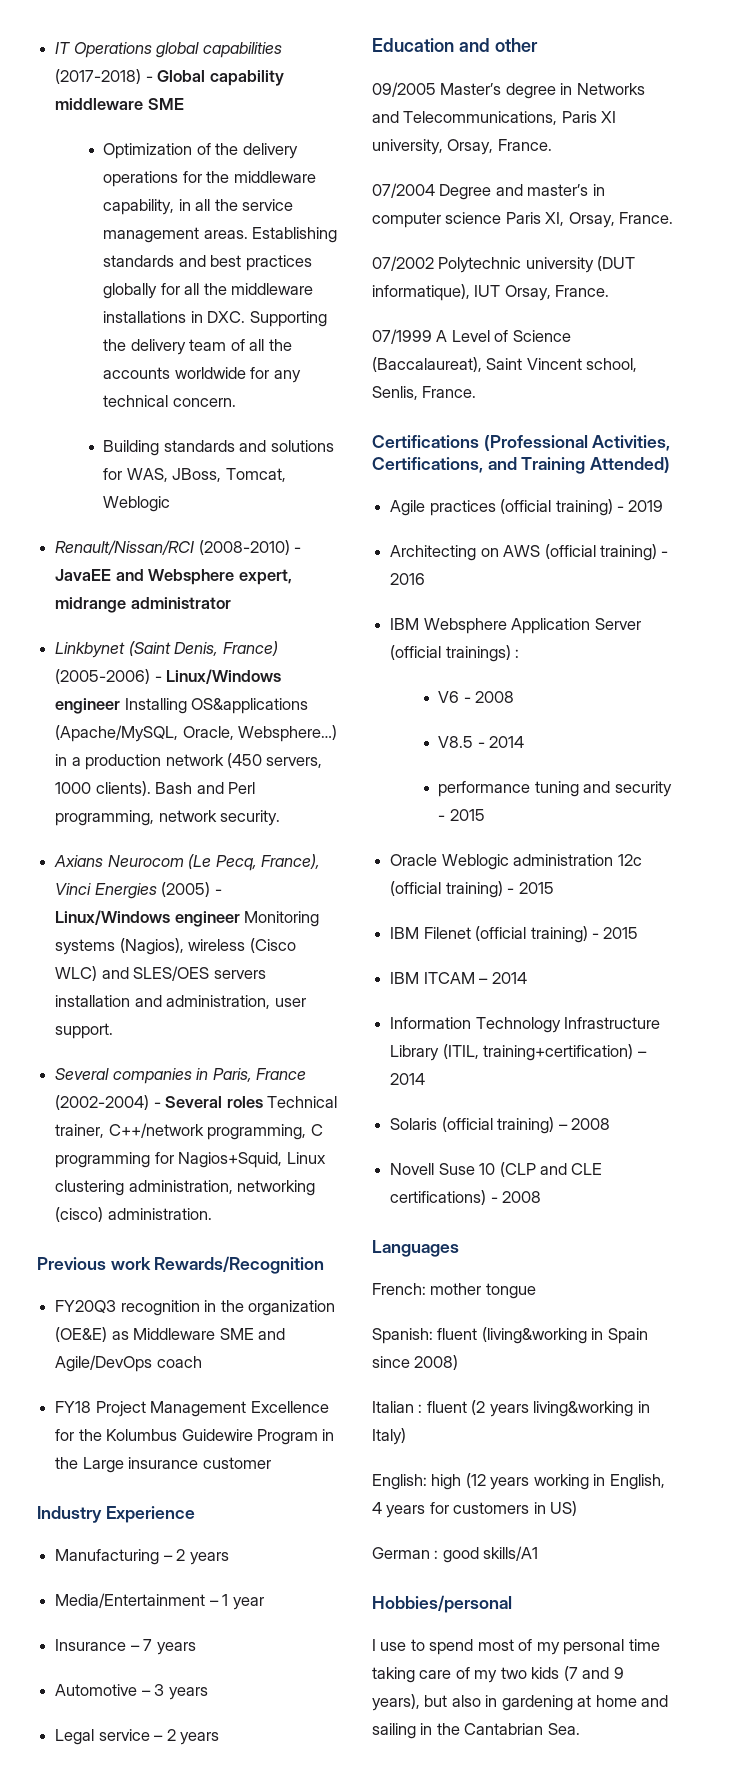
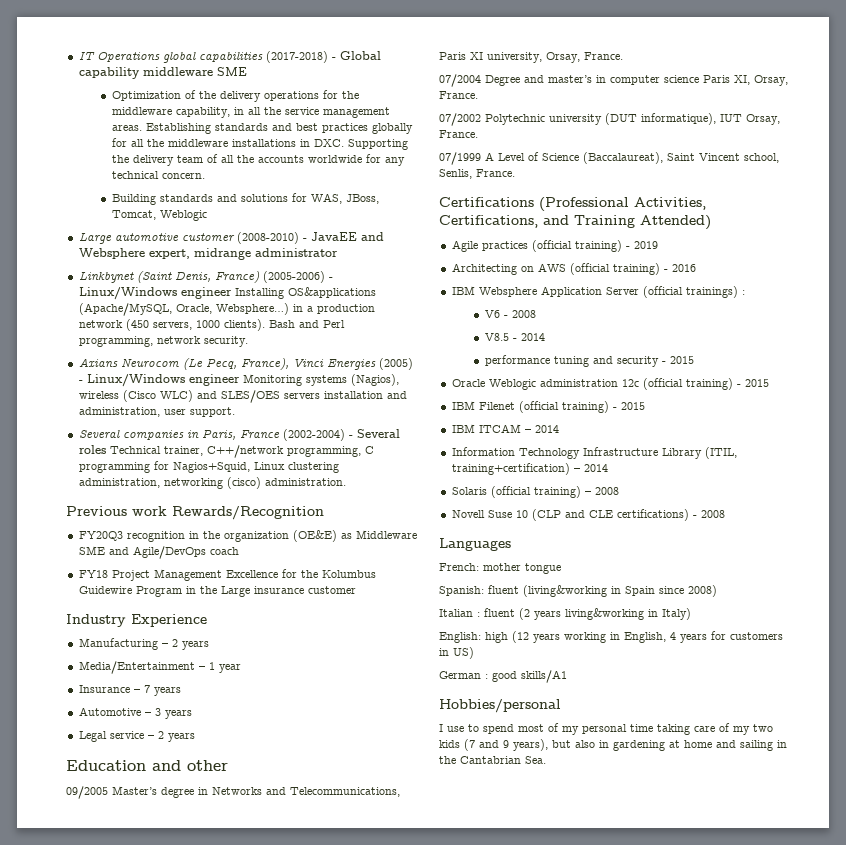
[55,540,195,555] Renault/Nissan/RCI -> [78,233,235,244] Large automotive customer

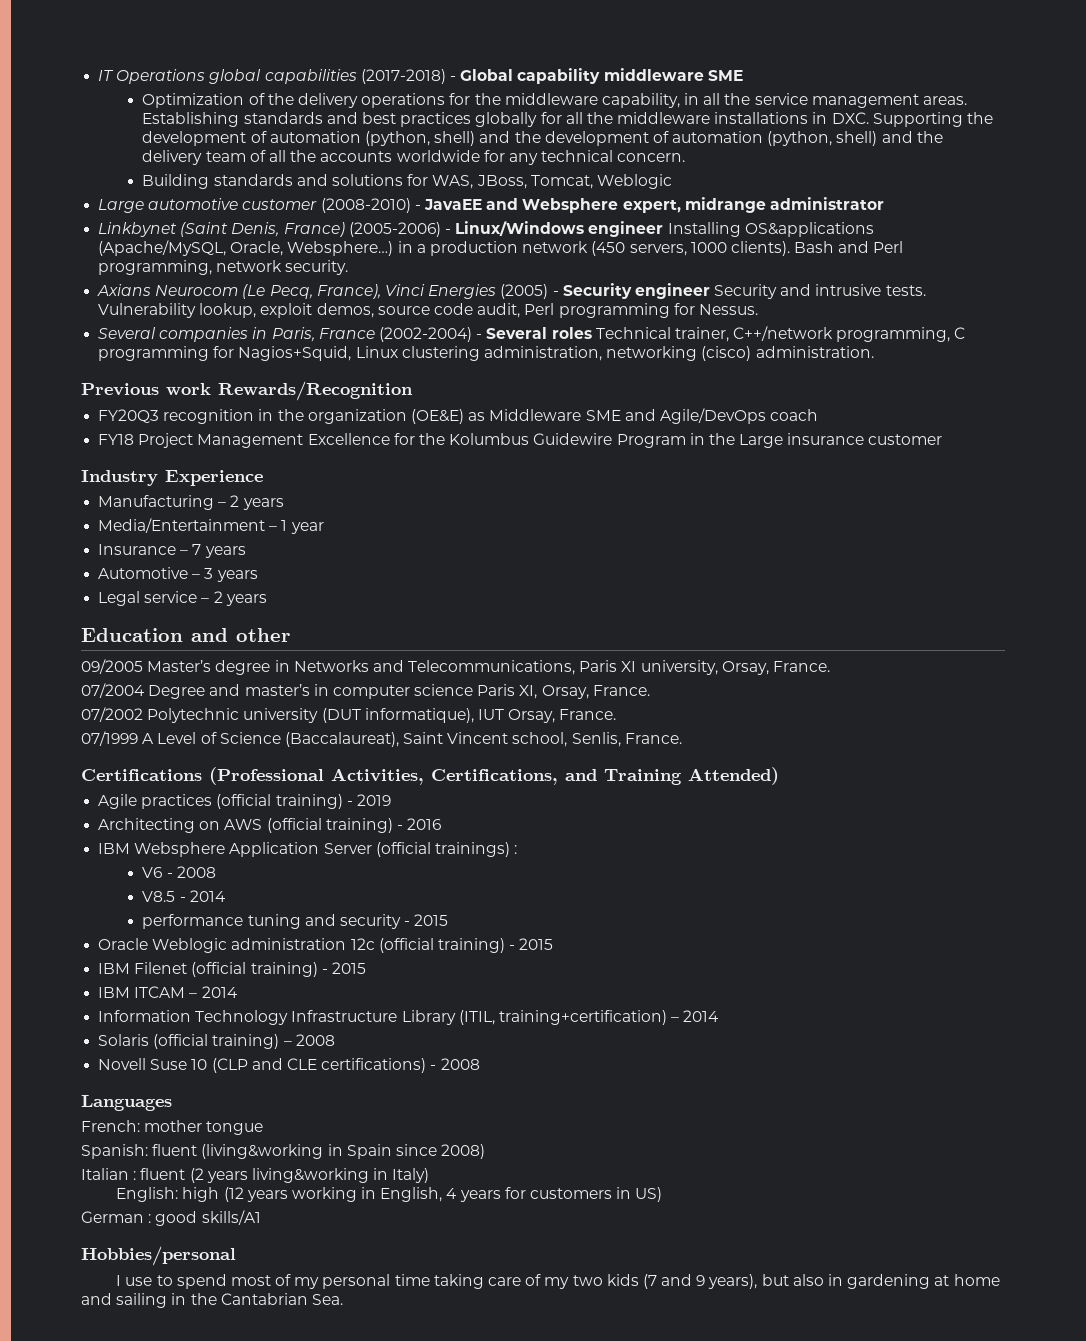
(129, 159) none -> [142,131,943,146] development of automation (python, shell) and the development of automation (python, shell) and the
[86,374,399,387] [78,390,407,403] [78,407,235,417] Linux/Windows engineer Monitoring systems (Nagios), wireless (Cisco WLC) and SLES/OES servers installation and administration, user support. -> [562,283,926,299] [98,303,758,318] Security engineer Security and intrusive tests. Vulnerability lookup, exploit demos, source code audit, Perl programming for Nessus.

